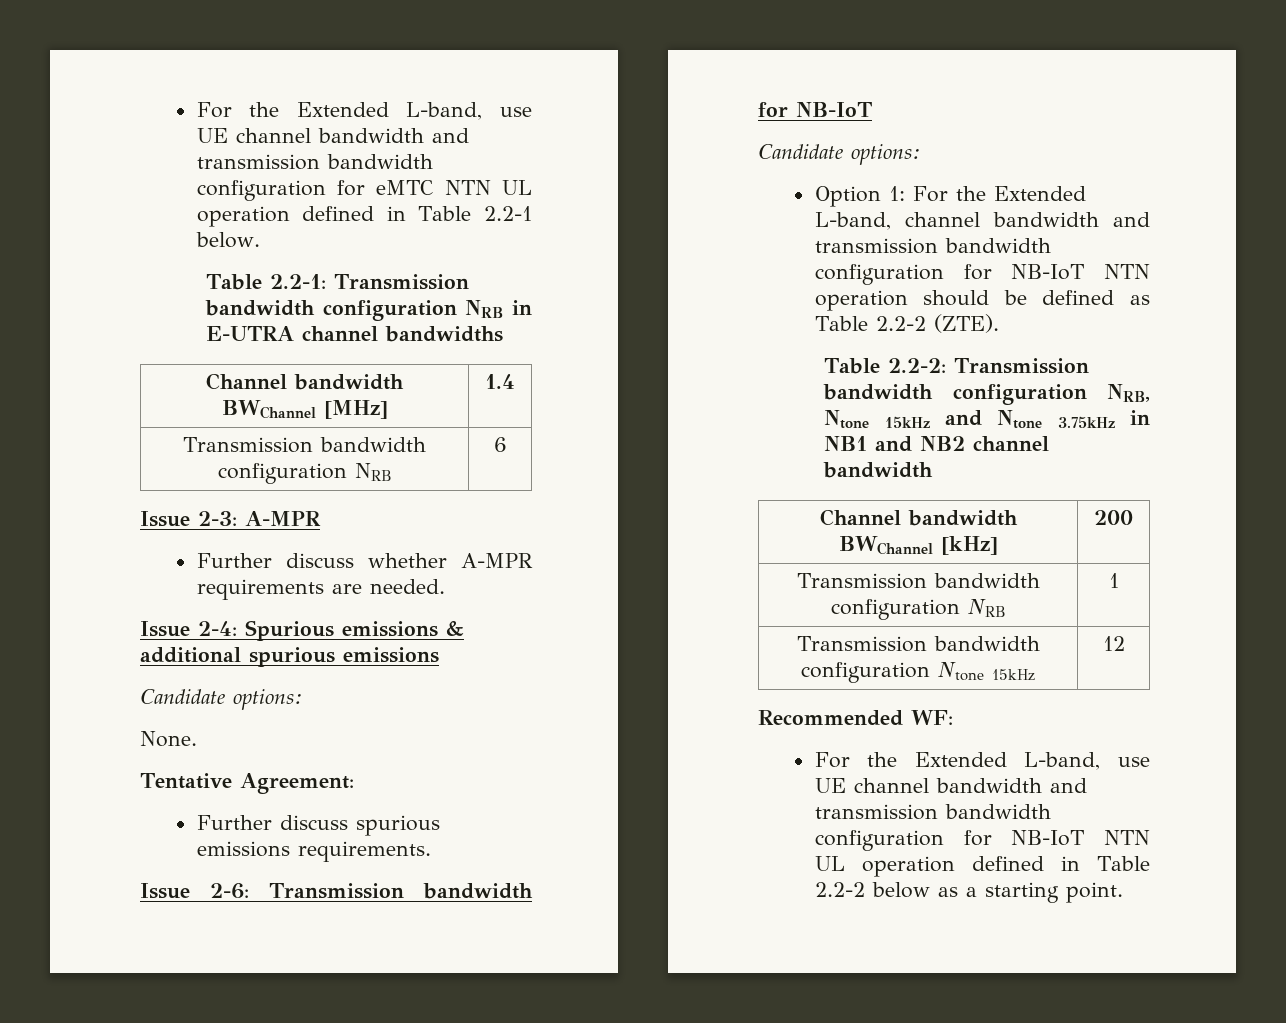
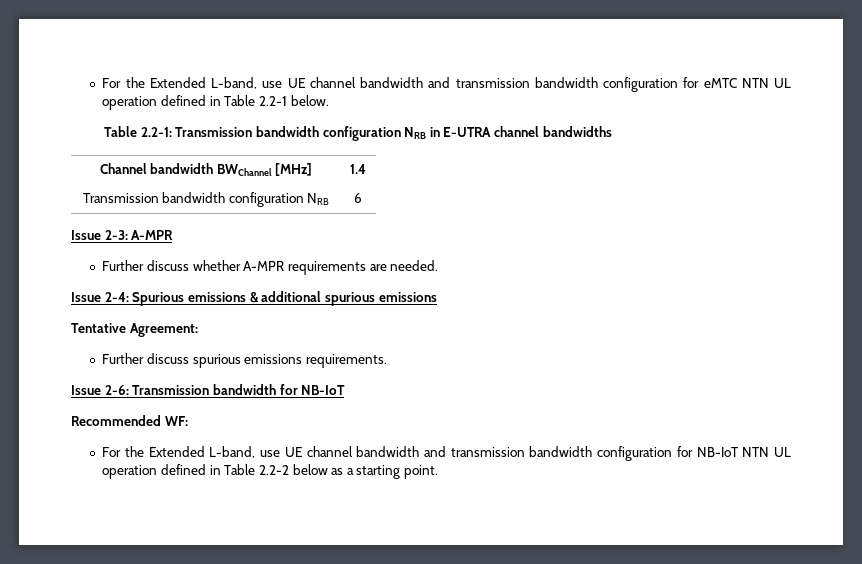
[140,689,303,710] [140,731,197,747] // Candidate options: // None. -> (437, 297) none
[758,144,921,165] [814,186,1086,207] [814,212,1150,230] [814,238,1051,254] [814,264,1150,285] [814,290,1150,311] [814,314,999,333] [824,358,1090,374] [823,384,1150,405] [824,410,1150,429] [824,436,1050,452] [823,462,934,478] [819,509,1018,526] [838,536,998,555] [1094,510,1133,525] [796,573,1040,589] [830,599,1006,620] [1108,573,1119,588] [796,636,1040,652] [801,662,1035,683] [1102,636,1125,651] // Candidate options: // Option 1: For the Extended L-band, channel bandwidth and transmission bandwidth configuration for NB-IoT NTN operation should be defined as Table 2.2-2 (ZTE). // Table 2.2-2: Transmission bandwidth configuration NRB, Ntone 15kHz and Ntone 3.75kHz in NB1 and NB2 channel bandwidth // Channel bandwidth BWChannel [kHz] | 200 // Transmission bandwidth configuration NRB | 1 // Transmission bandwidth configuration Ntone 15kHz | 12 -> (346, 390) none

